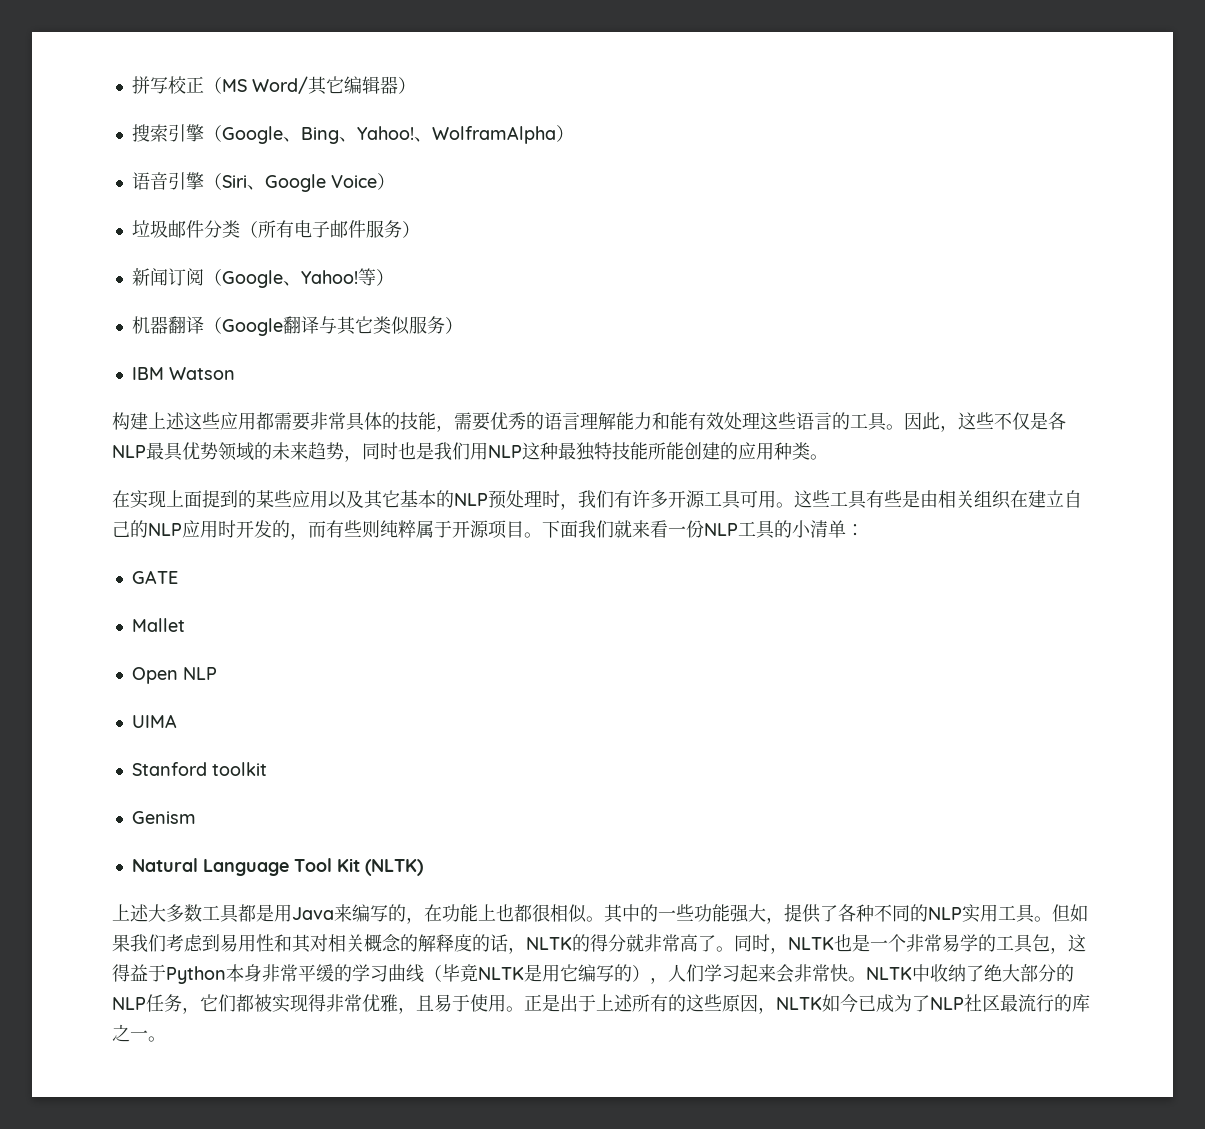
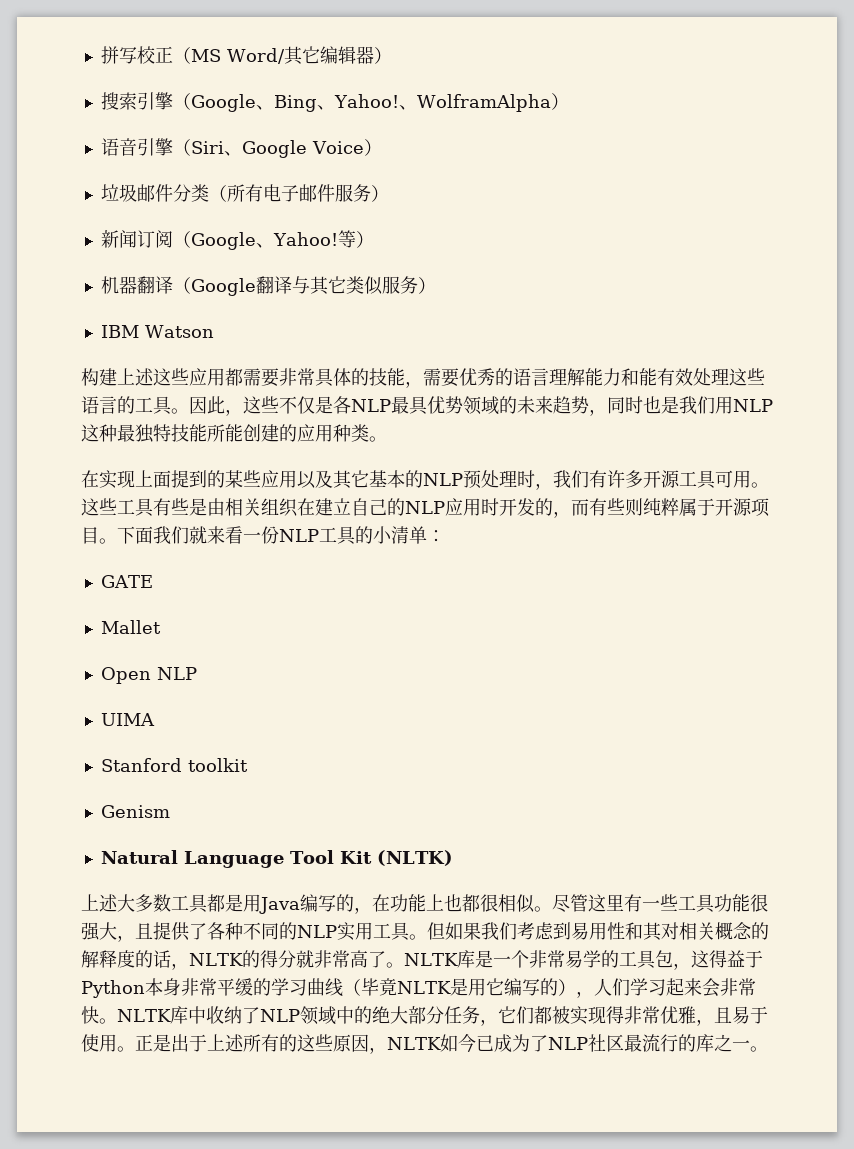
[334,904,352,922] 来 -> (300, 905) none
[604,904,784,924] 其中的一些功能强大， -> [552,894,768,913] [81,922,153,942] 尽管这里有一些工具功能很强大，且
[734,934,852,954] 同时，NLTK也 -> [403,950,475,968] NLTK库
(912, 973) none -> [169,1006,188,1024] 库
(984, 973) none -> [259,1006,372,1025] NLP领域中的
[1056,964,1074,982] [112,997,146,1010] 的NLP -> (444, 1015) none

